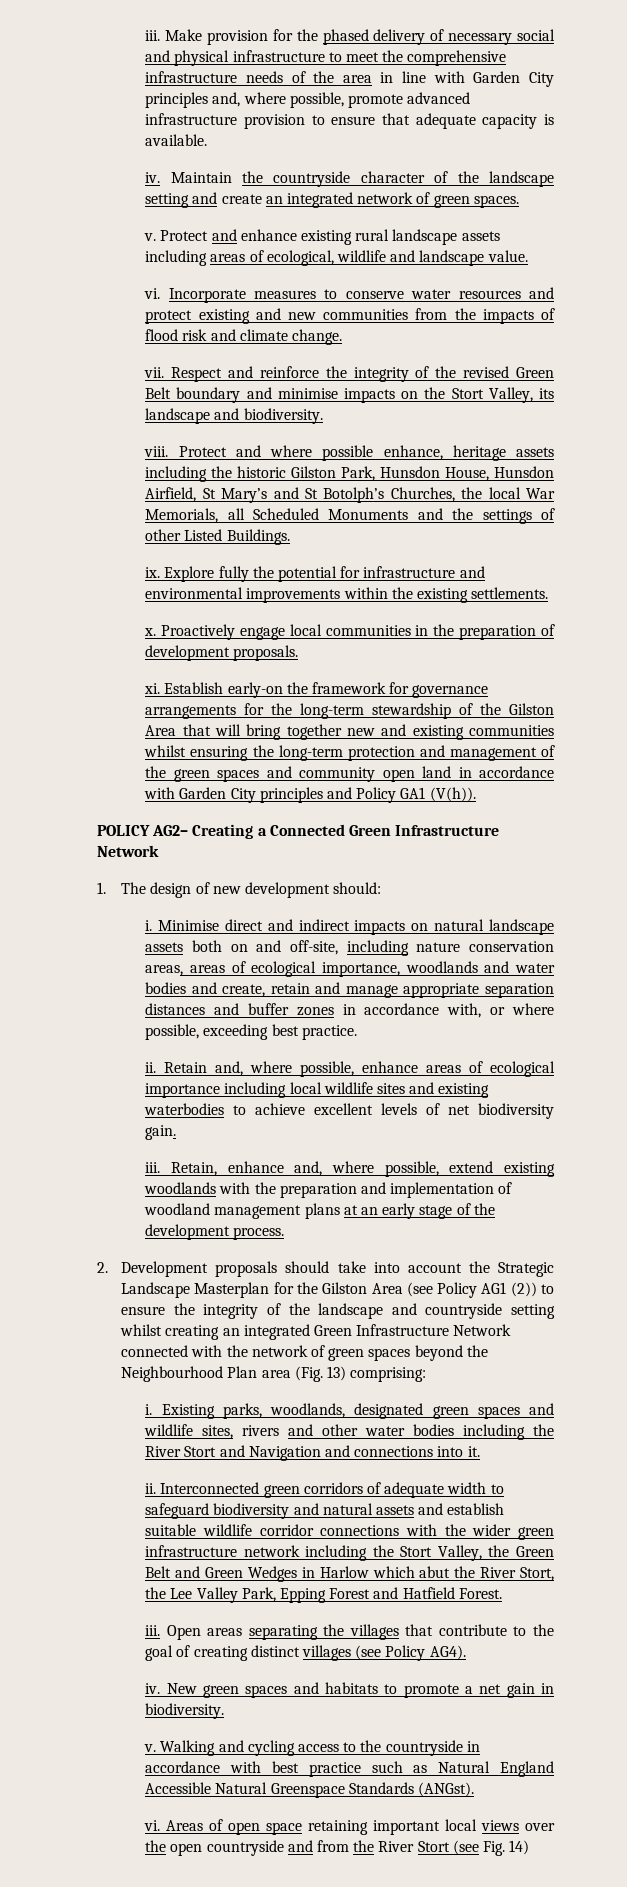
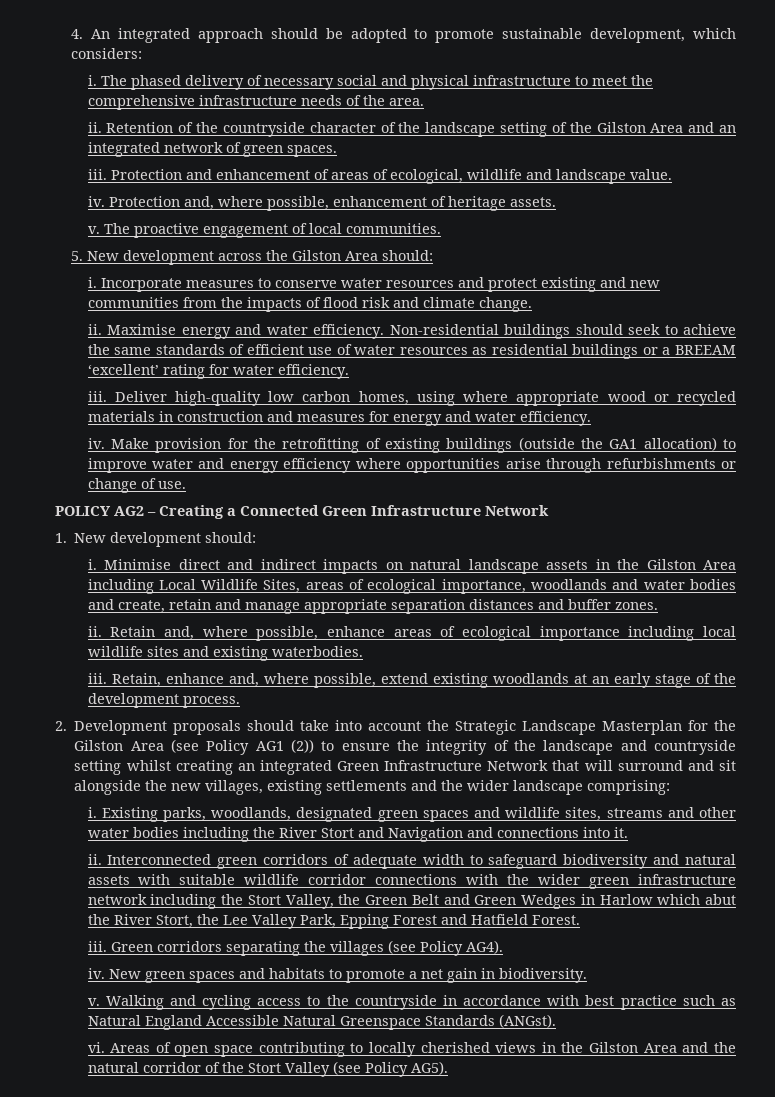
[145,29,318,45] iii. Make provision for the -> [71,28,736,43] [71,48,143,59] [87,75,127,86] 4. An integrated approach should be adopted to promote sustainable development, which considers: // i. The
[342,71,554,87] [145,92,471,108] [145,113,554,129] [145,134,208,146] [145,172,232,183] area in line with Garden City principles and, where possible, promote advanced infrastructure provision to ensure that adequate capacity is available. // iv. Maintain -> [388,98,424,106] [87,122,194,133] area. // ii. Retention of
[192,192,262,204] and create -> [551,122,715,133] of the Gilston Area and
[144,229,500,245] [145,250,208,266] v. Protect and enhance existing rural landscape assets including -> [87,169,329,180] iii. Protection and enhancement of
[144,288,161,299] vi. -> [87,196,556,211] [87,223,441,238] [71,250,434,265] [87,277,97,288] iv. Protection and, where possible, enhancement of heritage assets. // v. The proactive engagement of local communities. // 5. New development across the Gilston Area should: // i.
[144,366,555,382] [145,387,554,403] [145,408,323,424] [144,445,554,461] [145,466,554,482] [145,487,555,503] [145,508,555,524] [145,529,290,545] [145,566,485,582] [145,587,549,603] [144,624,555,640] [145,645,299,661] [144,682,489,698] [145,703,554,719] [145,724,554,740] [144,745,556,761] [145,766,554,782] [144,787,476,803] vii. Respect and reinforce the integrity of the revised Green Belt boundary and minimise impacts on the Stort Valley, its landscape and biodiversity. // viii. Protect and where possible enhance, heritage assets including the historic Gilston Park, Hunsdon House, Hunsdon Airfield, St Mary’s and St Botolph’s Churches, the local War Memorials, all Scheduled Monuments and the settings of other Listed Buildings. // ix. Explore fully the potential for infrastructure and environmental improvements within the existing settlements. // x. Proactively engage local communities in the preparation of development proposals. // xi. Establish early-on the framework for governance arrangements for the long-term stewardship of the Gilston Area that will bring together new and existing communities whilst ensuring the long-term protection and management of the green spaces and community open land in accordance with Garden City principles and Policy GA1 (V(h)). -> [87,324,736,339] [87,344,736,359] [87,364,349,379] [87,391,737,406] [87,411,591,426] [87,437,736,453] [87,458,736,473] [87,478,186,493] ii. Maximise energy and water efficiency. Non-residential buildings should seek to achieve the same standards of efficient use of water resources as residential buildings or a BREEAM ‘excellent’ rating for water efficiency. // iii. Deliver high-quality low carbon homes, using where appropriate wood or recycled materials in construction and measures for energy and water efficiency. // iv. Make provision for the retrofitting of existing buildings (outside the GA1 allocation) to improve water and energy efficiency where opportunities arise through refurbishments or change of use.
[152,825,189,836] AG2– -> [114,506,157,516] AG2 –
[121,882,241,898] The design of new -> [74,533,107,543] New
[191,940,554,956] [145,965,184,976] both on and off-site, including nature conservation areas, -> [595,559,736,570] [87,579,301,594] in the Gilston Area including Local Wildlife Sites,
[296,1003,554,1018] [145,1024,357,1040] zones in accordance with, or where possible, exceeding best practice. -> [614,602,658,610] zones.
[144,1103,554,1119] [145,1125,177,1140] waterbodies to achieve excellent levels of net biodiversity gain. -> [271,646,363,657] waterbodies.
[219,1182,513,1198] [144,1203,340,1219] with the preparation and implementation of woodland management plans -> (569, 678) none
[121,1345,488,1361] [121,1366,346,1382] connected with the network of green spaces beyond the Neighbourhood Plan area (Fig. 13) -> [552,760,736,771] [74,780,584,795] that will surround and sit alongside the new villages, existing settlements and the wider landscape
[242,1425,280,1436] rivers -> [606,808,663,818] streams
[418,1503,505,1515] and establish -> [138,874,171,885] with
[166,1625,243,1640] Open areas -> [110,941,222,952] Green corridors
[405,1624,554,1636] [145,1645,352,1661] that contribute to the goal of creating distinct villages -> (384, 948) none
[308,1819,555,1835] [145,1840,530,1856] retaining important local views over the open countryside and from the River Stort (see Fig. 14) -> [258,1042,737,1057] [87,1061,448,1077] contributing to locally cherished views in the Gilston Area and the natural corridor of the Stort Valley (see Policy AG5).

